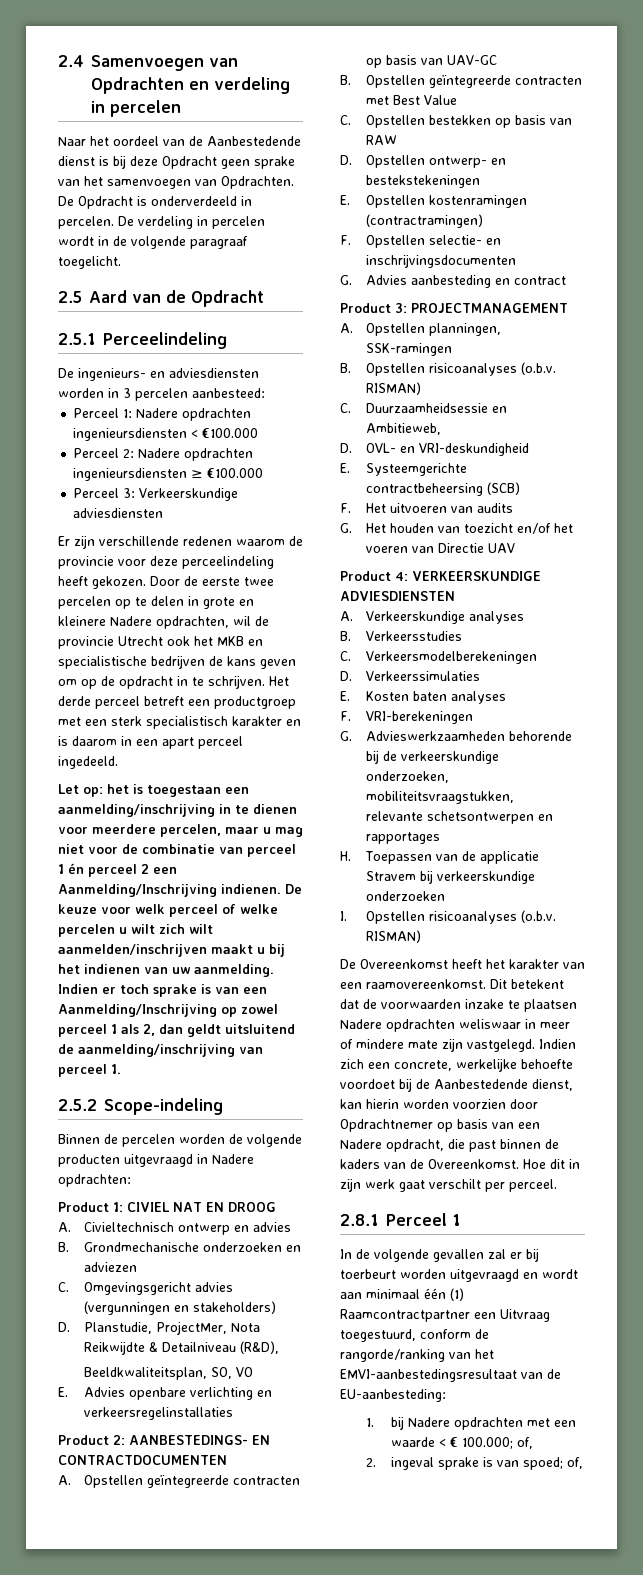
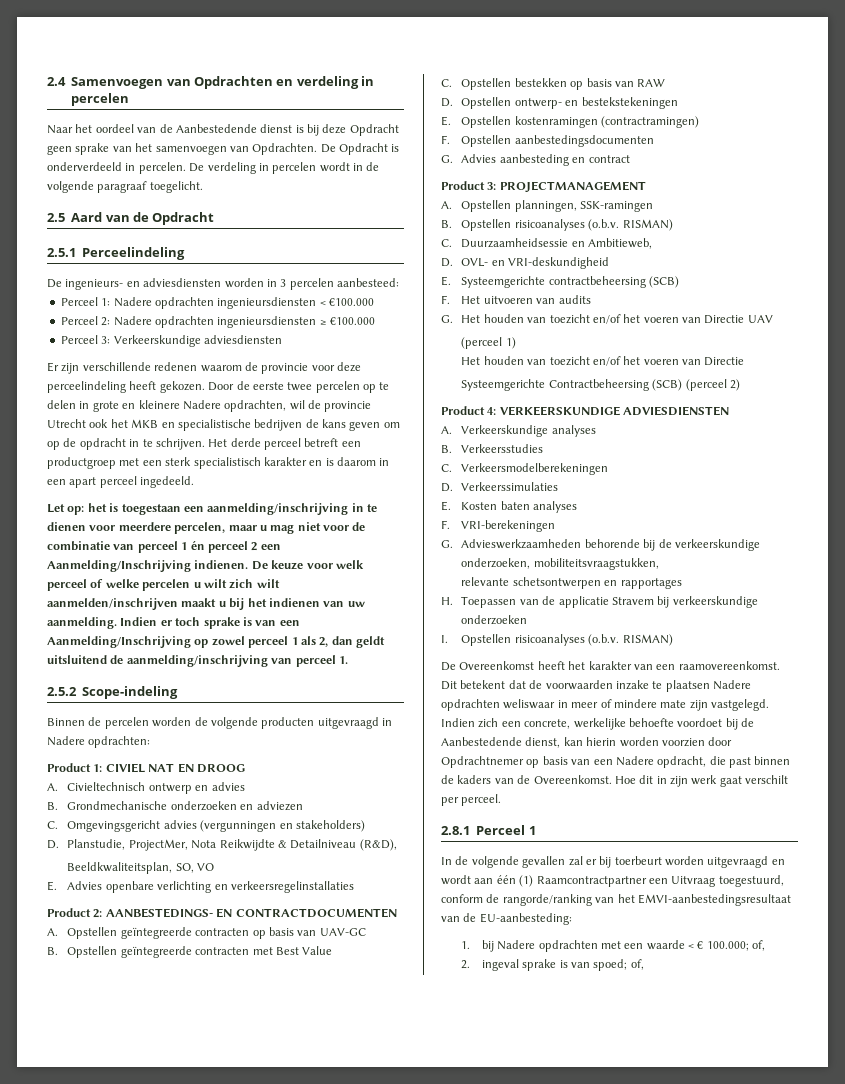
[428,235,501,245] [365,254,516,268] selectie- en inschrijvingsdocumenten -> [514,135,654,147] aanbestedingsdocumenten
(515, 548) none -> [461,337,516,349] [461,356,745,366] [461,379,740,391] // (perceel 1) // Het houden van toezicht en/of het voeren van Directie // Systeemgerichte Contractbeheersing (SCB) (perceel 2)
[366,1289,420,1299] minimaal -> (494, 881) none

